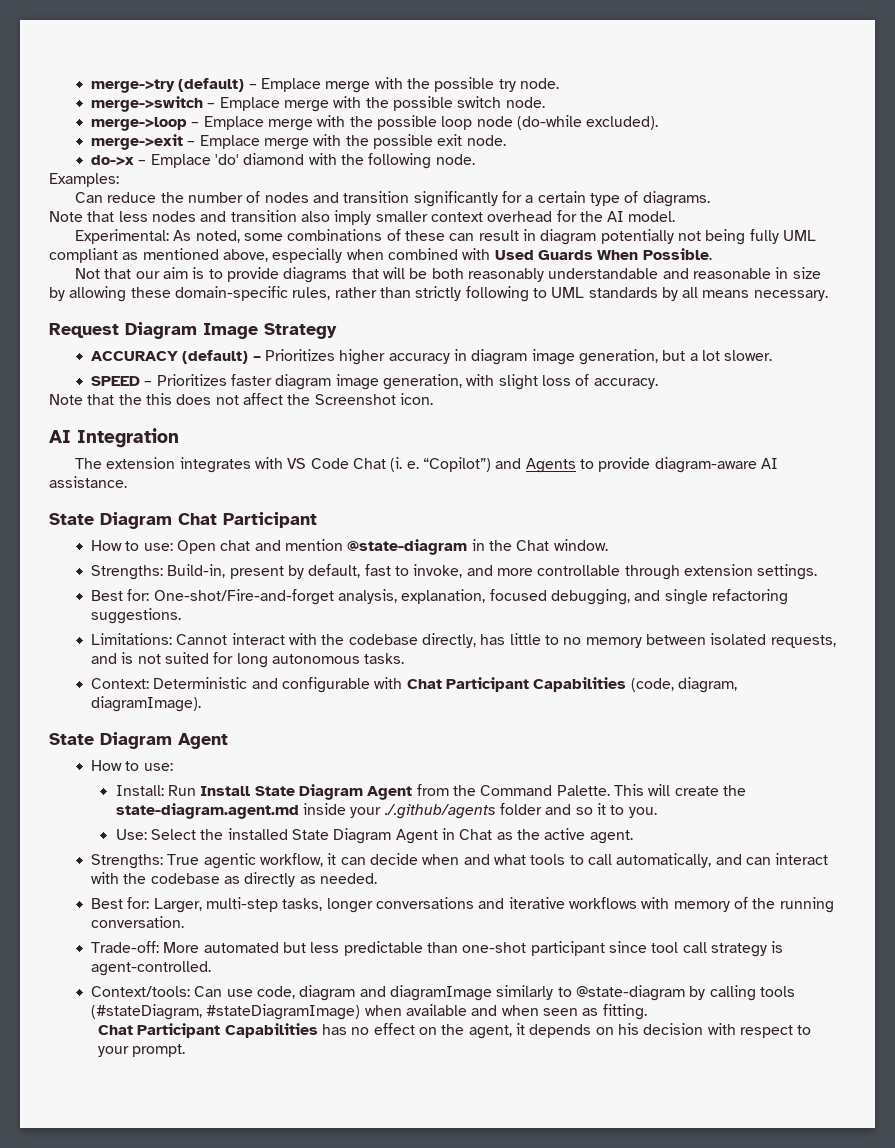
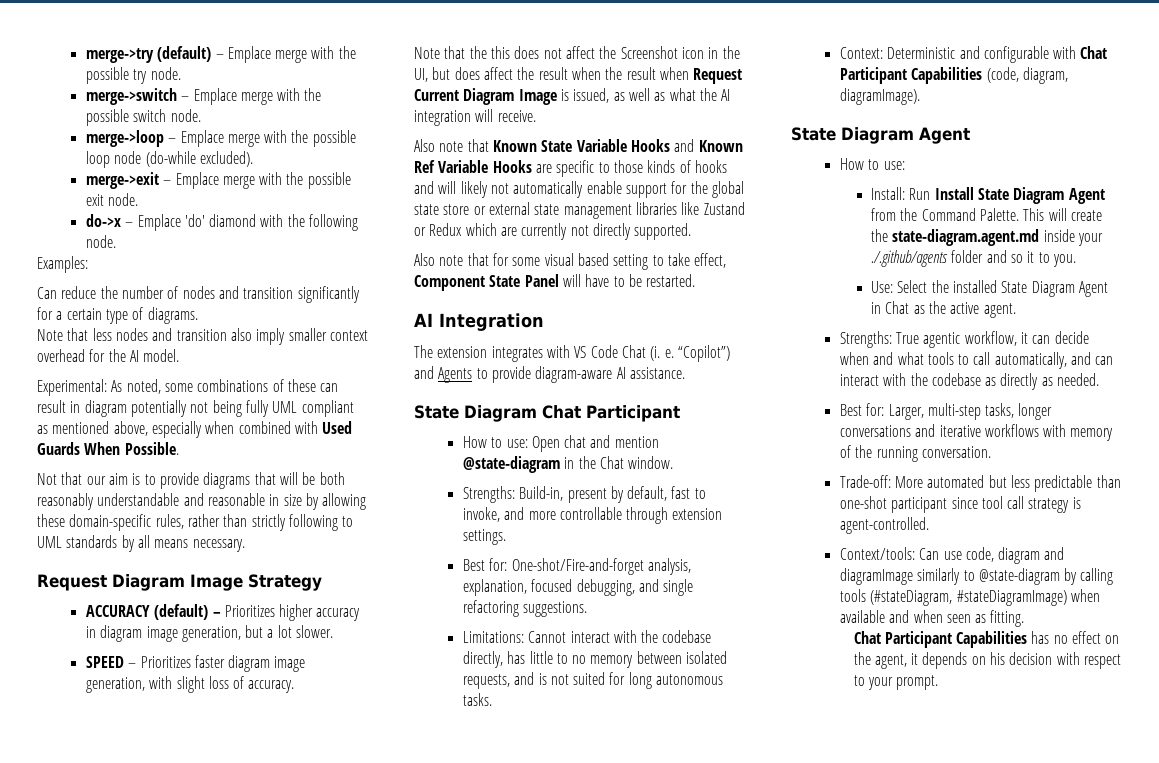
[399,393,433,405] icon. -> [681,46,740,59] [414,67,743,84] [414,88,731,105] [414,109,536,126] [414,139,743,152] [414,160,727,177] [414,181,744,198] [414,202,745,219] [414,223,692,240] [414,253,727,270] [414,274,696,291] icon in the UI, but does affect the result when the result when Request Current Diagram Image is issued, as well as what the AI integration will receive. // Also note that Known State Variable Hooks and Known Ref Variable Hooks are specific to those kinds of hooks and will likely not automatically enable support for the global state store or external state management libraries like Zustand or Redux which are currently not directly supported. // Also note that for some visual based setting to take effect, Component State Panel will have to be restarted.

